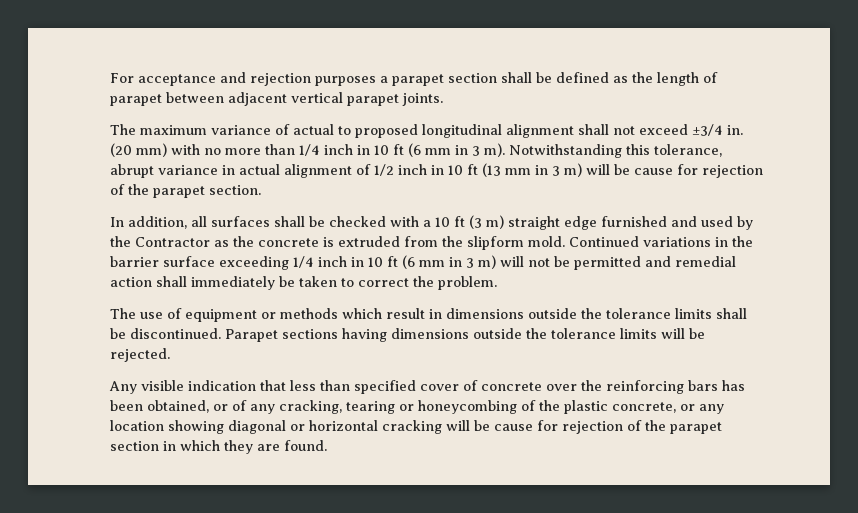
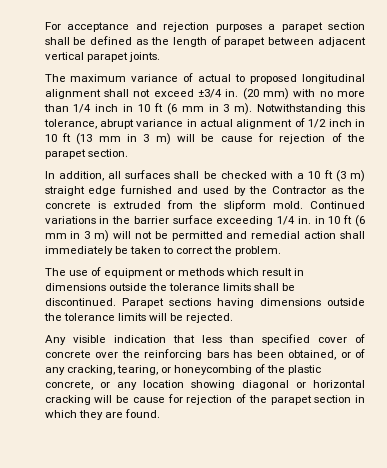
[317,256,347,267] inch -> [297,216,311,224] in.
[345,401,395,414] tearing -> [116,365,158,375] tearing,

